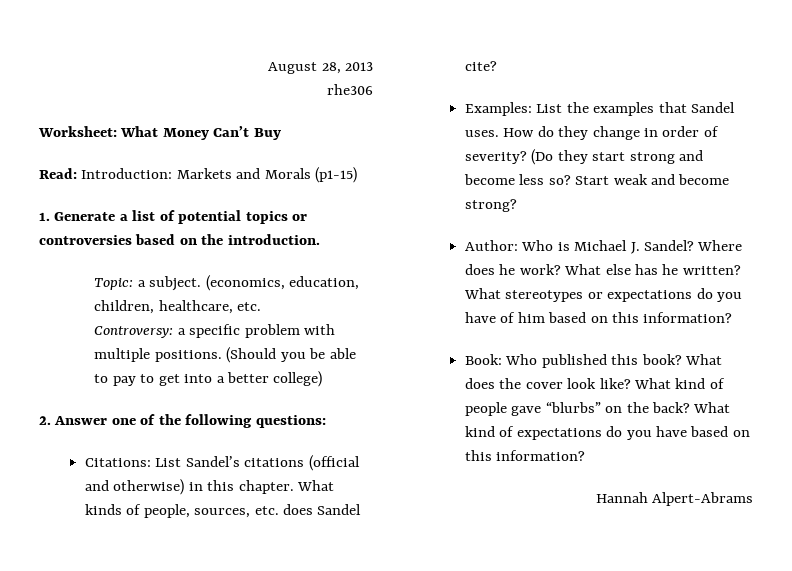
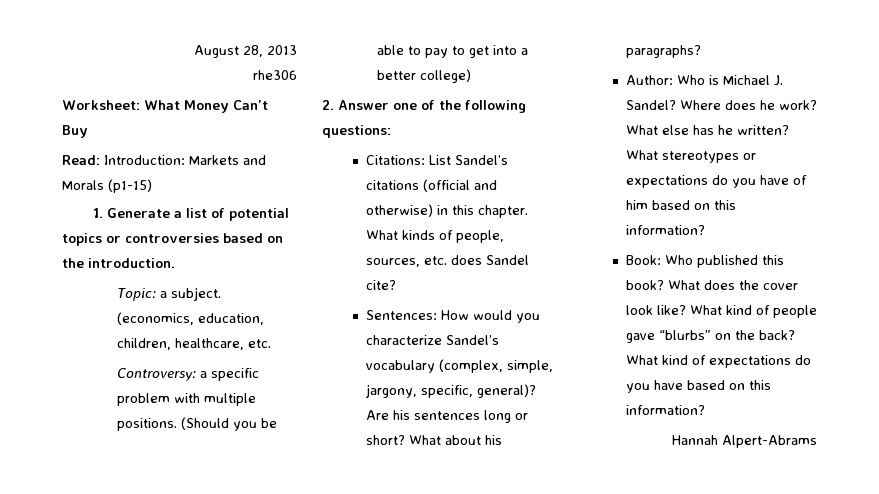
[464,102,736,116] [464,126,719,140] [464,149,704,165] [463,174,730,185] [464,199,517,212] Examples: List the examples that Sandel uses. How do they change in order of severity? (Do they start strong and become less so? Start weak and become strong? -> [365,310,540,323] [365,335,499,345] [365,359,553,373] [365,384,536,398] [365,410,528,423] [365,435,502,445] [625,45,701,58] Sentences: How would you characterize Sandel’s vocabulary (complex, simple, jargony, specific, general)? Are his sentences long or short? What about his paragraphs?

